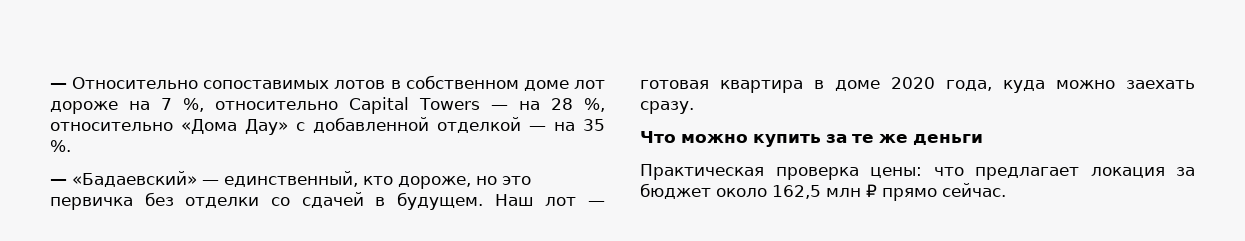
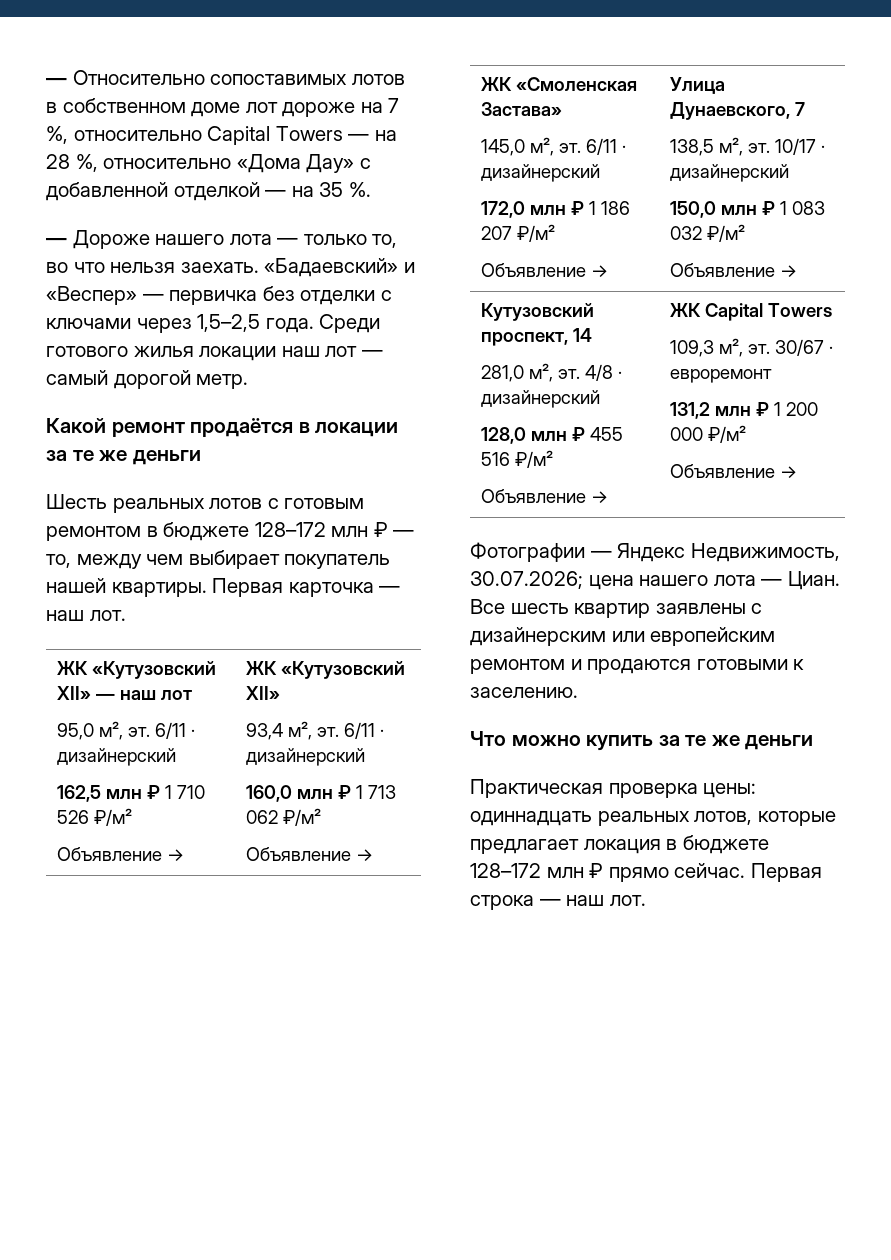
[72,171,531,189] [50,192,605,210] [640,77,1195,93] [640,101,694,114] «Бадаевский» — единственный, кто дороже, но это первичка без отделки со сдачей в будущем. Наш лот — готовая квартира в доме 2020 года, куда можно заехать сразу. -> [72,230,398,249] [46,258,415,277] [46,286,392,305] [46,314,381,333] [46,346,383,361] [46,370,249,389] [46,418,399,437] [46,450,201,465] [46,494,365,513] [46,522,415,541] [46,550,391,569] [46,578,401,597] [46,610,126,621] [57,661,217,679] [57,686,193,700] [57,721,196,740] [57,748,177,766] [57,785,206,802] [57,808,133,826] [57,847,185,861] [246,661,406,679] [246,686,281,700] [246,721,385,740] [246,748,366,766] [246,785,397,802] [246,808,322,826] [246,847,374,861] [481,77,638,91] [481,102,563,116] [481,137,627,156] [481,164,601,182] [481,201,631,218] [481,224,556,242] [481,263,609,277] [670,77,726,94] [670,102,806,120] [670,137,826,156] [670,164,790,182] [670,201,826,218] [670,224,746,242] [670,263,798,277] [481,303,595,321] [481,328,593,346] [481,363,623,382] [481,390,601,408] [481,427,624,444] [481,450,554,468] [481,489,609,503] [670,303,833,321] [670,338,834,357] [670,369,773,383] [670,402,819,419] [670,425,747,443] [670,464,798,478] [470,542,840,562] [470,571,840,590] [470,599,763,618] [470,627,776,646] [470,659,805,674] [470,687,578,698] Дороже нашего лота — только то, во что нельзя заехать. «Бадаевский» и «Веспер» — первичка без отделки с ключами через 1,5–2,5 года. Среди готового жилья локации наш лот — самый дорогой метр. // Какой ремонт продаётся в локации за те же деньги // Шесть реальных лотов с готовым ремонтом в бюджете 128–172 млн ₽ — то, между чем выбирает покупатель нашей квартиры. Первая карточка — наш лот. // ЖК «Кутузовский XII» — наш лот // 95,0 м², эт. 6/11 · дизайнерский // 162,5 млн ₽ 1 710 526 ₽/м² // Объявление → | ЖК «Кутузовский XII» // 93,4 м², эт. 6/11 · дизайнерский // 160,0 млн ₽ 1 713 062 ₽/м² // Объявление → // ЖК «Смоленская Застава» // 145,0 м², эт. 6/11 · дизайнерский // 172,0 млн ₽ 1 186 207 ₽/м² // Объявление → | Улица Дунаевского, 7 // 138,5 м², эт. 10/17 · дизайнерский // 150,0 млн ₽ 1 083 032 ₽/м² // Объявление → // Кутузовский проспект, 14 // 281,0 м², эт. 4/8 · дизайнерский // 128,0 млн ₽ 455 516 ₽/м² // Объявление → | ЖК Capital Towers // 109,3 м², эт. 30/67 · евроремонт // 131,2 млн ₽ 1 200 000 ₽/м² // Объявление → // Фотографии — Яндекс Недвижимость, 30.07.2026; цена нашего лота — Циан. Все шесть квартир заявлены с дизайнерским или европейским ремонтом и продаются готовыми к заселению.
[933,167,1195,180] [640,183,1006,201] что предлагает локация за бюджет около 162,5 млн ₽ прямо сейчас. -> [470,811,836,826] [470,835,769,854] [470,863,822,882] [470,895,646,910] одиннадцать реальных лотов, которые предлагает локация в бюджете 128–172 млн ₽ прямо сейчас. Первая строка — наш лот.

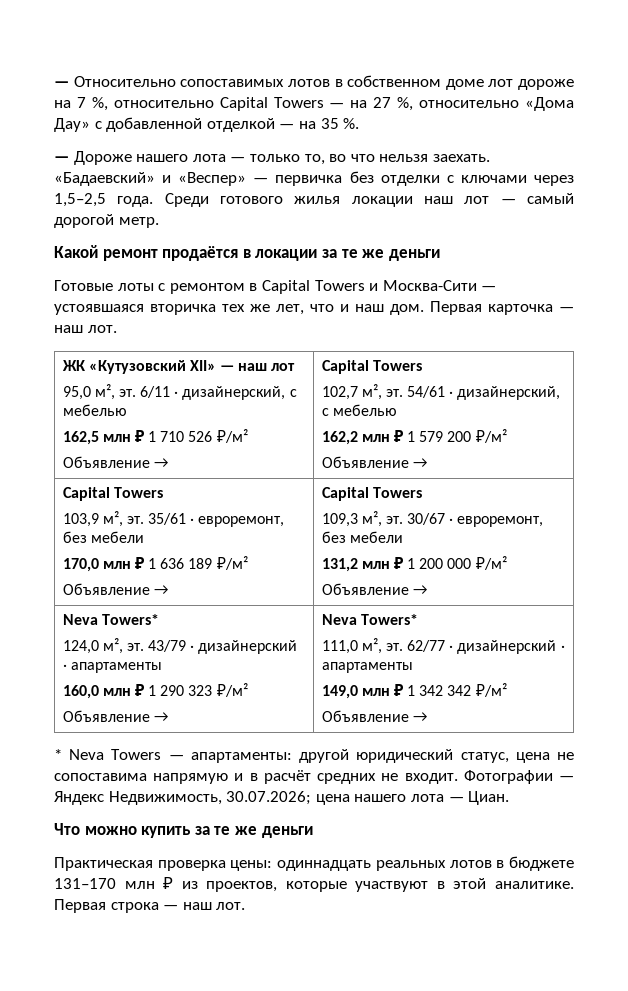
[46,154,70,169] 28 -> [373,97,392,108] 27
[46,494,365,513] [46,522,415,541] [46,550,391,569] [46,578,207,597] Шесть реальных лотов с готовым ремонтом в бюджете 128–172 млн ₽ — то, между чем выбирает покупатель нашей квартиры. -> [54,280,497,294] [54,304,424,315] Готовые лоты с ремонтом в Capital Towers и Москва-Сити — устоявшаяся вторичка тех же лет, что и наш дом.
[57,748,177,766] дизайнерский -> [182,386,297,400] [62,404,127,416] дизайнерский, с мебелью
[246,661,406,679] [246,686,281,700] [246,721,385,740] [246,748,366,766] [246,785,397,802] [246,808,322,826] [246,847,374,861] [481,77,638,91] [481,102,563,116] [481,137,627,156] [481,164,601,182] [481,201,631,218] [481,224,556,242] [481,263,609,277] [670,77,726,94] [670,102,806,120] [670,137,826,156] [670,164,790,182] [670,201,826,218] [670,224,746,242] [670,263,798,277] [481,303,595,321] [481,328,593,346] [481,363,623,382] [481,390,601,408] [481,427,624,444] [481,450,554,468] [481,489,609,503] [670,303,702,317] ЖК «Кутузовский XII» // 93,4 м², эт. 6/11 · дизайнерский // 160,0 млн ₽ 1 713 062 ₽/м² // Объявление → // ЖК «Смоленская Застава» // 145,0 м², эт. 6/11 · дизайнерский // 172,0 млн ₽ 1 186 207 ₽/м² // Объявление → | Улица Дунаевского, 7 // 138,5 м², эт. 10/17 · дизайнерский // 150,0 млн ₽ 1 083 032 ₽/м² // Объявление → // Кутузовский проспект, 14 // 281,0 м², эт. 4/8 · дизайнерский // 128,0 млн ₽ 455 516 ₽/м² // Объявление → | ЖК -> [321,360,422,374] [321,384,561,400] [321,404,397,416] [321,429,507,445] [321,456,427,468] [62,487,163,501] [62,511,285,527] [62,531,144,543] [62,556,248,572] [62,583,168,595] Capital Towers // 102,7 м², эт. 54/61 · дизайнерский, с мебелью // 162,2 млн ₽ 1 579 200 ₽/м² // Объявление → // Capital Towers // 103,9 м², эт. 35/61 · евроремонт, без мебели // 170,0 млн ₽ 1 636 189 ₽/м² // Объявление → |
[670,369,773,383] евроремонт -> [457,516,544,527] [321,531,403,543] евроремонт, без мебели
(798, 472) // -> [62,614,159,625] [62,638,298,654] [62,662,162,673] [62,683,248,699] [62,710,168,722] [321,614,418,625] [321,638,565,654] [321,662,413,673] [321,683,507,699] [321,710,427,722] [54,749,574,763] [54,770,458,784] // Neva Towers* // 124,0 м², эт. 43/79 · дизайнерский · апартаменты // 160,0 млн ₽ 1 290 323 ₽/м² // Объявление → | Neva Towers* // 111,0 м², эт. 62/77 · дизайнерский · апартаменты // 149,0 млн ₽ 1 342 342 ₽/м² // Объявление → // * Neva Towers — апартаменты: другой юридический статус, цена не сопоставима напрямую и в расчёт средних не входит.
[470,599,763,618] [470,627,776,646] [470,659,805,674] [470,687,578,698] Все шесть квартир заявлены с дизайнерским или европейским ремонтом и продаются готовыми к заселению. -> (510, 798) none
[694,811,836,826] [470,835,769,854] [470,863,746,882] лотов, которые предлагает локация в бюджете 128–172 млн ₽ прямо сейчас. -> [449,856,574,871] [54,877,574,892] лотов в бюджете 131–170 млн ₽ из проектов, которые участвуют в этой аналитике.

